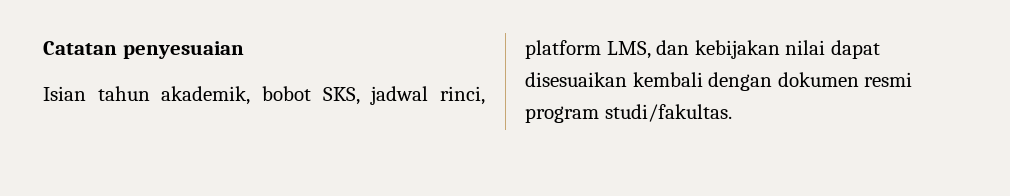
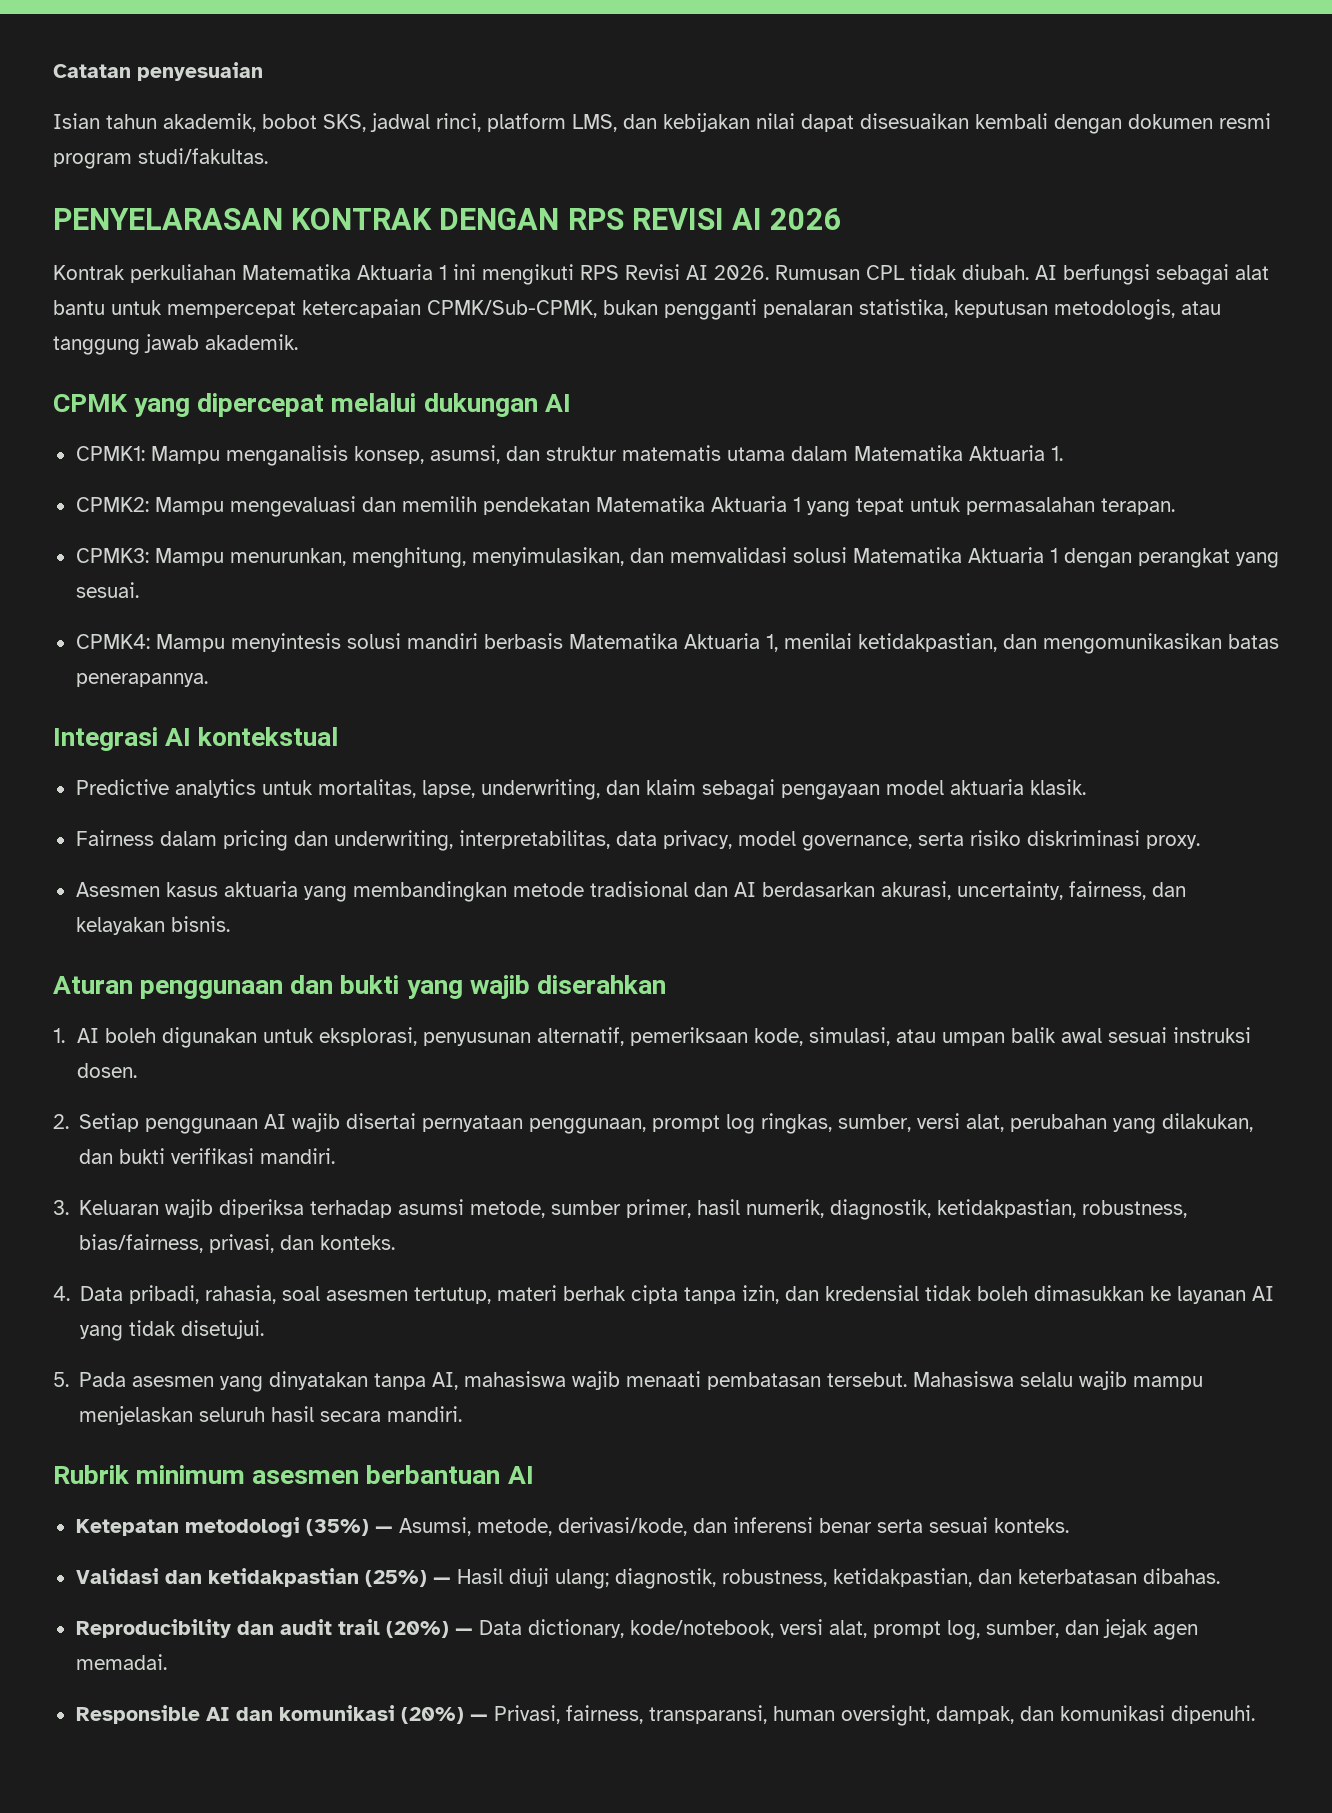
(732, 113) none -> [53,208,843,230] [53,264,1269,285] [53,299,1221,320] [53,334,298,355] [53,393,571,417] [75,445,1063,466] [75,496,1175,517] [75,547,1279,568] [75,582,139,598] [75,633,1279,654] [75,673,208,687] [53,727,339,751] [75,779,1086,800] [75,830,1200,851] [75,881,1186,902] [75,916,230,935] [53,975,666,999] [53,1027,1252,1048] [77,1063,138,1078] [53,1113,1254,1134] [79,1148,336,1164] [53,1199,1188,1220] [79,1234,396,1253] [53,1285,1275,1304] [80,1320,265,1341] [53,1371,1204,1392] [79,1406,463,1425] [53,1465,534,1484] [75,1517,1069,1538] [75,1568,1220,1589] [75,1619,1198,1640] [75,1654,167,1670] [75,1705,1255,1726] // PENYELARASAN KONTRAK DENGAN RPS REVISI AI 2026 // Kontrak perkuliahan Matematika Aktuaria 1 ini mengikuti RPS Revisi AI 2026. Rumusan CPL tidak diubah. AI berfungsi sebagai alat bantu untuk mempercepat ketercapaian CPMK/Sub-CPMK, bukan pengganti penalaran statistika, keputusan metodologis, atau tanggung jawab akademik. // CPMK yang dipercepat melalui dukungan AI // CPMK1: Mampu menganalisis konsep, asumsi, dan struktur matematis utama dalam Matematika Aktuaria 1. // CPMK2: Mampu mengevaluasi dan memilih pendekatan Matematika Aktuaria 1 yang tepat untuk permasalahan terapan. // CPMK3: Mampu menurunkan, menghitung, menyimulasikan, dan memvalidasi solusi Matematika Aktuaria 1 dengan perangkat yang sesuai. // CPMK4: Mampu menyintesis solusi mandiri berbasis Matematika Aktuaria 1, menilai ketidakpastian, dan mengomunikasikan batas penerapannya. // Integrasi AI kontekstual // Predictive analytics untuk mortalitas, lapse, underwriting, dan klaim sebagai pengayaan model aktuaria klasik. // Fairness dalam pricing dan underwriting, interpretabilitas, data privacy, model governance, serta risiko diskriminasi proxy. // Asesmen kasus aktuaria yang membandingkan metode tradisional dan AI berdasarkan akurasi, uncertainty, fairness, dan kelayakan bisnis. // Aturan penggunaan dan bukti yang wajib diserahkan // 1. AI boleh digunakan untuk eksplorasi, penyusunan alternatif, pemeriksaan kode, simulasi, atau umpan balik awal sesuai instruksi dosen. // 2. Setiap penggunaan AI wajib disertai pernyataan penggunaan, prompt log ringkas, sumber, versi alat, perubahan yang dilakukan, dan bukti verifikasi mandiri. // 3. Keluaran wajib diperiksa terhadap asumsi metode, sumber primer, hasil numerik, diagnostik, ketidakpastian, robustness, bias/fairness, privasi, dan konteks. // 4. Data pribadi, rahasia, soal asesmen tertutup, materi berhak cipta tanpa izin, dan kredensial tidak boleh dimasukkan ke layanan AI yang tidak disetujui. // 5. Pada asesmen yang dinyatakan tanpa AI, mahasiswa wajib menaati pembatasan tersebut. Mahasiswa selalu wajib mampu menjelaskan seluruh hasil secara mandiri. // Rubrik minimum asesmen berbantuan AI // Ketepatan metodologi (35%) — Asumsi, metode, derivasi/kode, dan inferensi benar serta sesuai konteks. // Validasi dan ketidakpastian (25%) — Hasil diuji ulang; diagnostik, robustness, ketidakpastian, dan keterbatasan dibahas. // Reproducibility dan audit trail (20%) — Data dictionary, kode/notebook, versi alat, prompt log, sumber, dan jejak agen memadai. // Responsible AI dan komunikasi (20%) — Privasi, fairness, transparansi, human oversight, dampak, dan komunikasi dipenuhi.

